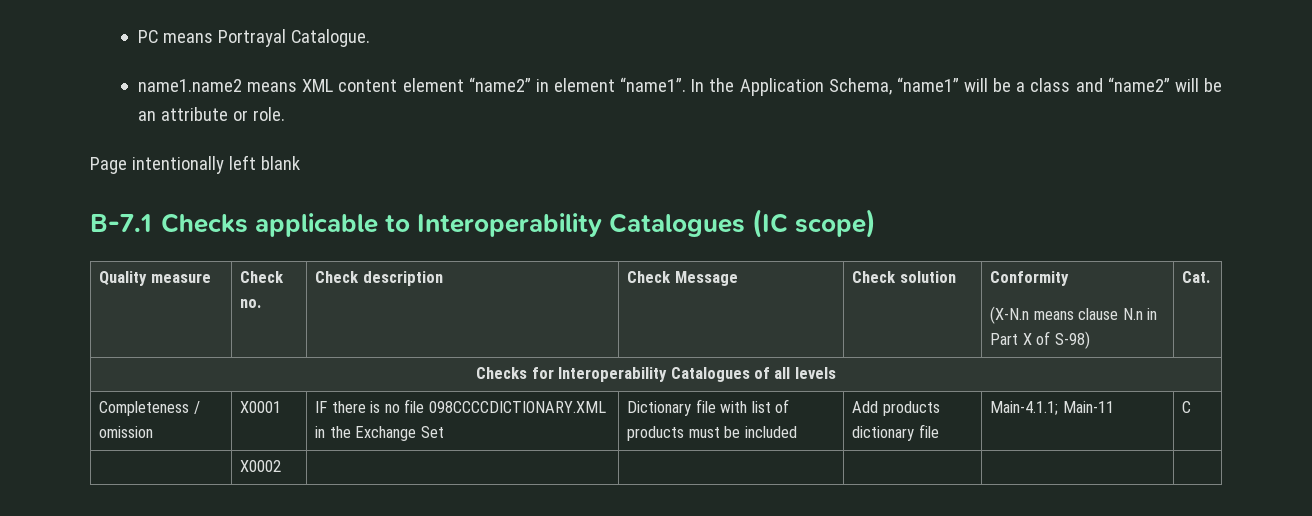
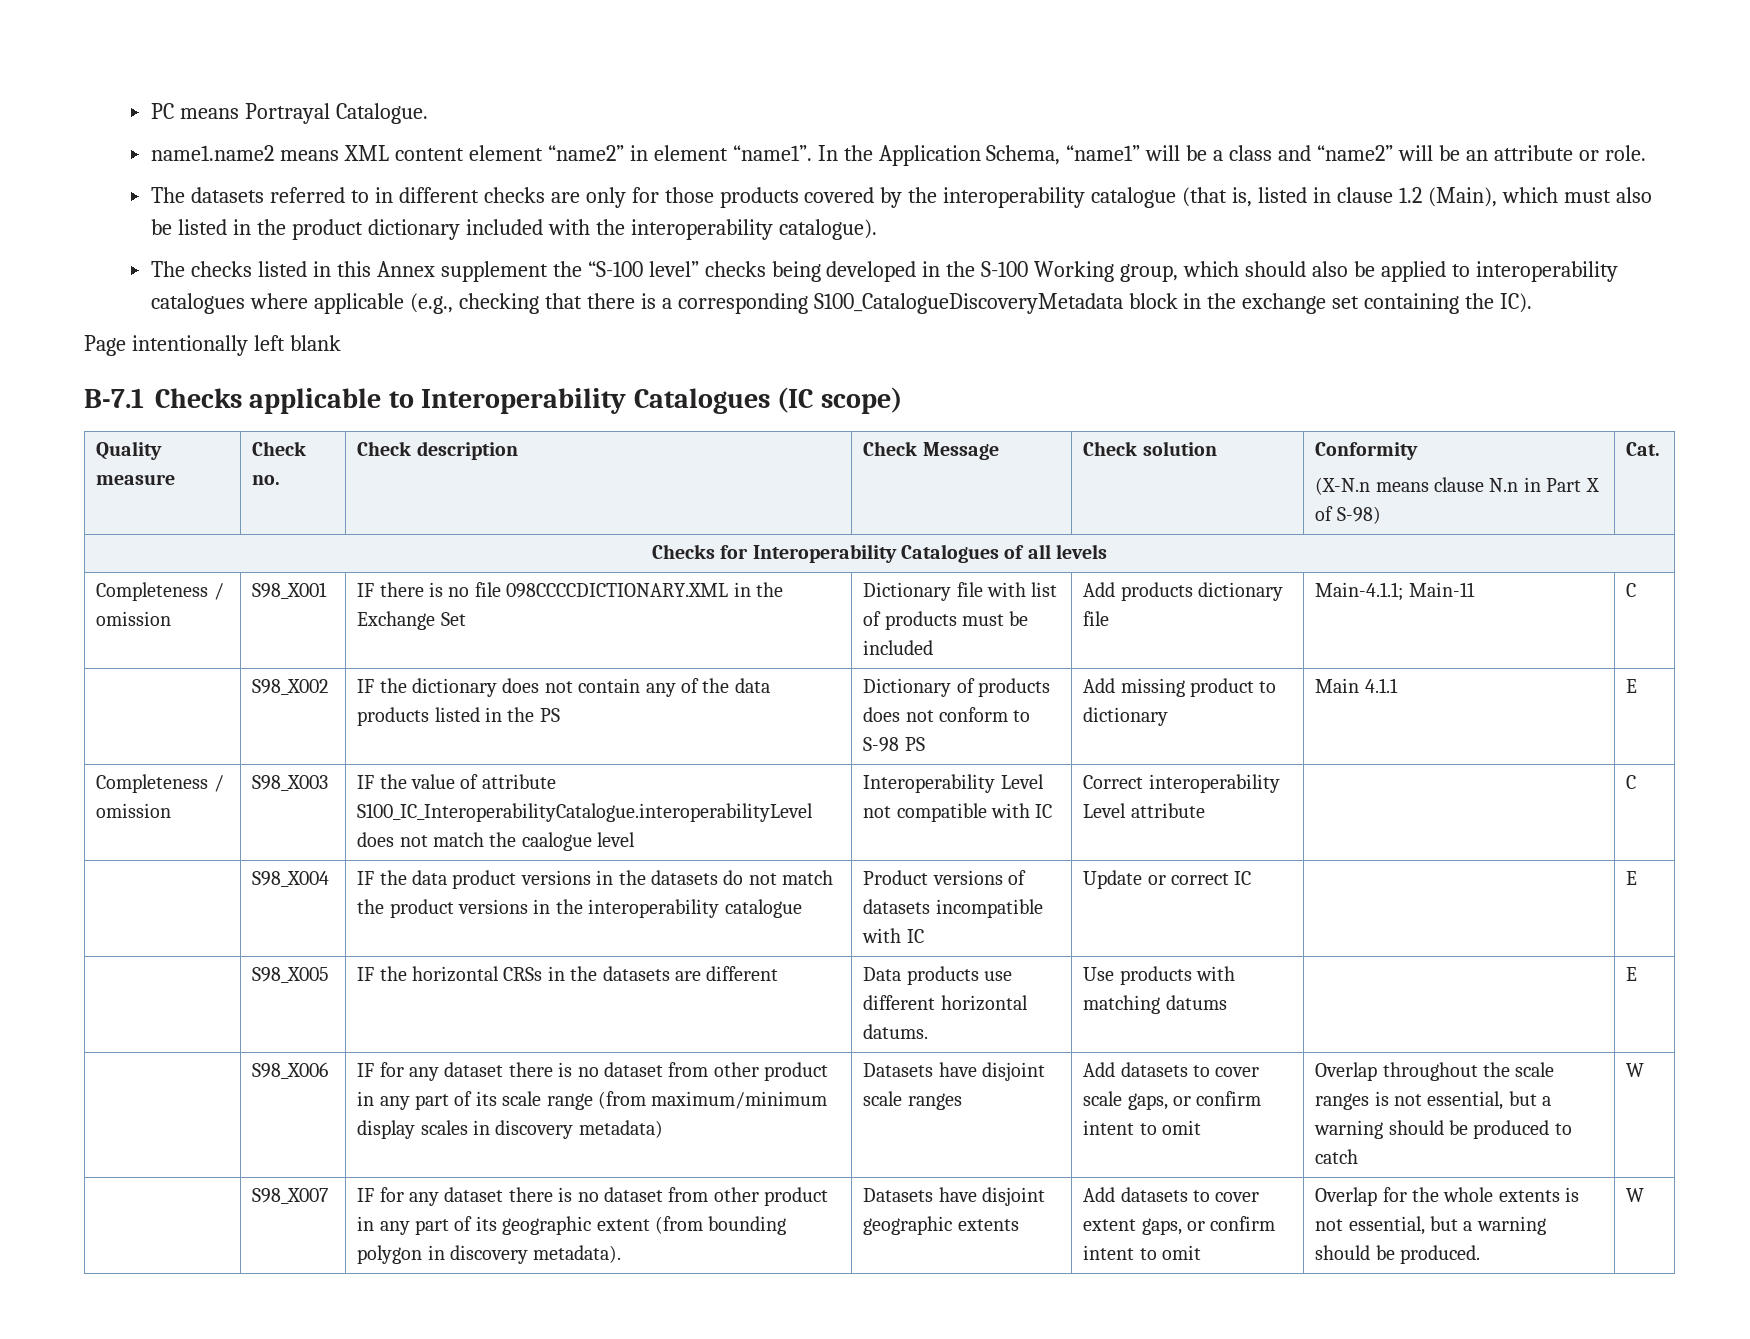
(286, 114) none -> [151,187,1652,208] [151,219,877,240] [151,261,1618,282] [151,293,1533,314] // The datasets referred to in different checks are only for those products covered by the interoperability catalogue (that is, listed in clause 1.2 (Main), which must also be listed in the product dictionary included with the interoperability catalogue). // The checks listed in this Annex supplement the “S-100 level” checks being developed in the S-100 Working group, which should also be applied to interoperability catalogues where applicable (e.g., checking that there is a corresponding S100_CatalogueDiscoveryMetadata block in the exchange set containing the IC).
[240,401,282,413] X0001 -> [252,582,328,599] S98_X001
[240,460,282,472] X0002 | | | | | -> [252,679,329,695] [357,678,770,697] [357,707,560,726] [863,678,1050,697] [863,707,1031,722] [863,737,925,752] [1083,678,1277,697] [1083,707,1169,726] [1315,678,1398,693] [1626,679,1638,693] [96,774,224,793] [96,803,172,818] [252,775,329,791] [357,774,556,789] [357,803,814,822] [357,832,636,851] [863,774,1044,793] [863,803,1053,822] [1083,774,1280,793] [1083,803,1205,818] [1626,775,1637,789] [252,871,330,887] [357,870,834,889] [357,899,802,918] [863,870,1026,885] [863,899,1043,918] [862,928,924,943] [1083,870,1252,889] [1626,871,1638,885] [252,967,330,983] [357,966,779,982] [863,966,1012,985] [863,995,1028,1011] [863,1024,929,1039] [1083,966,1235,985] [1083,995,1227,1014] [1626,967,1638,981] [252,1062,329,1079] [357,1062,829,1081] [357,1091,828,1110] [357,1120,663,1139] [863,1062,1045,1081] [863,1091,962,1110] [1083,1062,1260,1077] [1083,1091,1262,1110] [1083,1120,1201,1135] [1315,1062,1555,1081] [1315,1091,1552,1110] [1314,1120,1572,1139] [1315,1149,1359,1164] [1626,1063,1645,1077] [252,1188,329,1204] [357,1187,829,1206] [357,1216,787,1235] [357,1245,622,1264] [863,1187,1045,1206] [863,1216,1019,1235] [1083,1187,1260,1202] [1083,1216,1276,1235] [1083,1245,1201,1260] [1315,1187,1580,1206] [1315,1216,1546,1235] [1315,1245,1480,1264] [1626,1188,1645,1202] S98_X002 | IF the dictionary does not contain any of the data products listed in the PS | Dictionary of products does not conform to S-98 PS | Add missing product to dictionary | Main 4.1.1 | E // Completeness / omission | S98_X003 | IF the value of attribute S100_IC_InteroperabilityCatalogue.interoperabilityLevel does not match the caalogue level | Interoperability Level not compatible with IC | Correct interoperability Level attribute | | C // | S98_X004 | IF the data product versions in the datasets do not match the product versions in the interoperability catalogue | Product versions of datasets incompatible with IC | Update or correct IC | | E // | S98_X005 | IF the horizontal CRSs in the datasets are different | Data products use different horizontal datums. | Use products with matching datums | | E // | S98_X006 | IF for any dataset there is no dataset from other product in any part of its scale range (from maximum/minimum display scales in discovery metadata) | Datasets have disjoint scale ranges | Add datasets to cover scale gaps, or confirm intent to omit | Overlap throughout the scale ranges is not essential, but a warning should be produced to catch | W // | S98_X007 | IF for any dataset there is no dataset from other product in any part of its geographic extent (from bounding polygon in discovery metadata). | Datasets have disjoint geographic extents | Add datasets to cover extent gaps, or confirm intent to omit | Overlap for the whole extents is not essential, but a warning should be produced. | W

